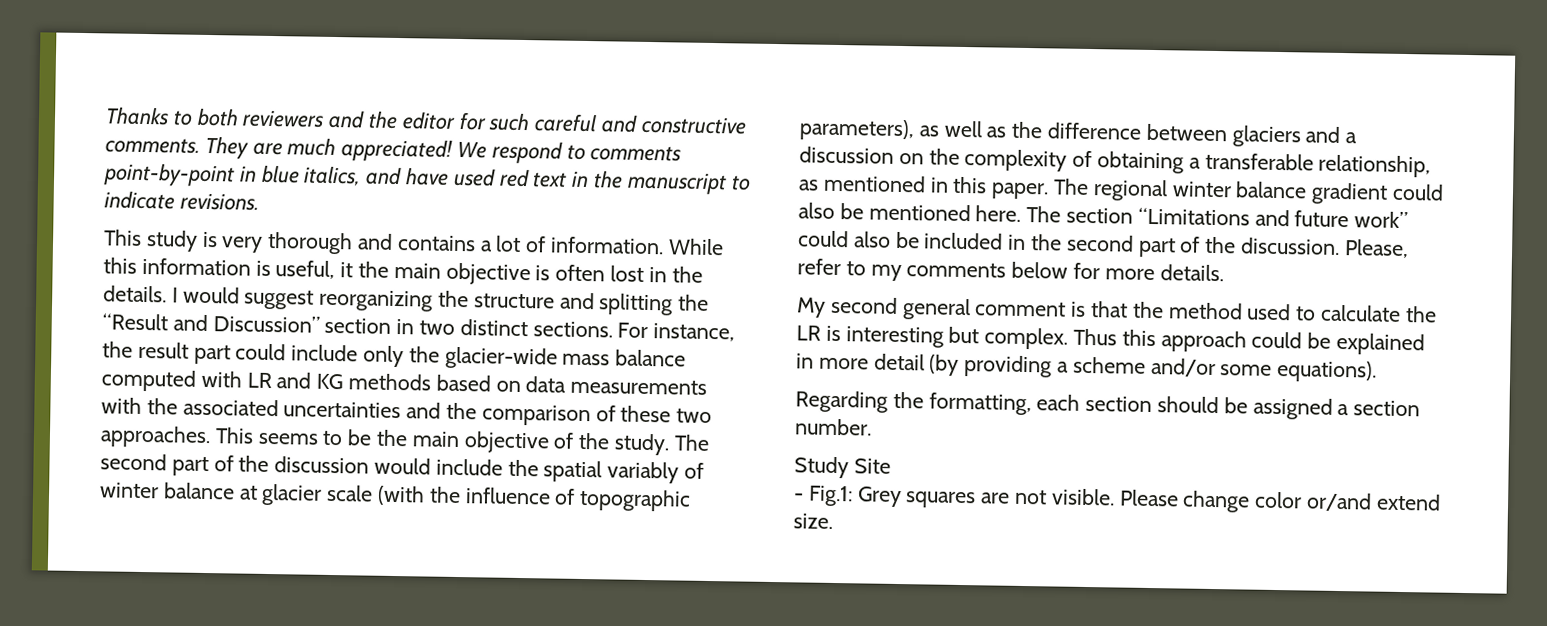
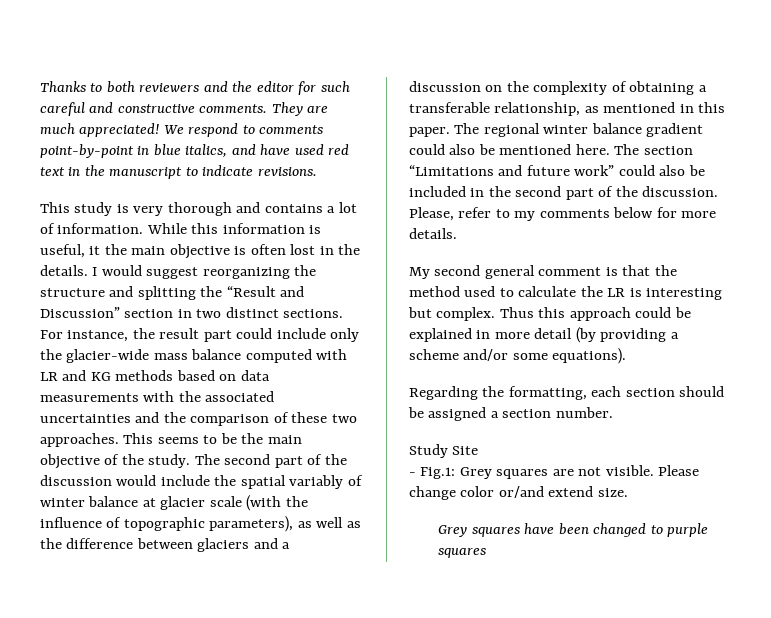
(833, 521) none -> [438,523,709,537] [438,547,487,558] // Grey squares have been changed to purple squares

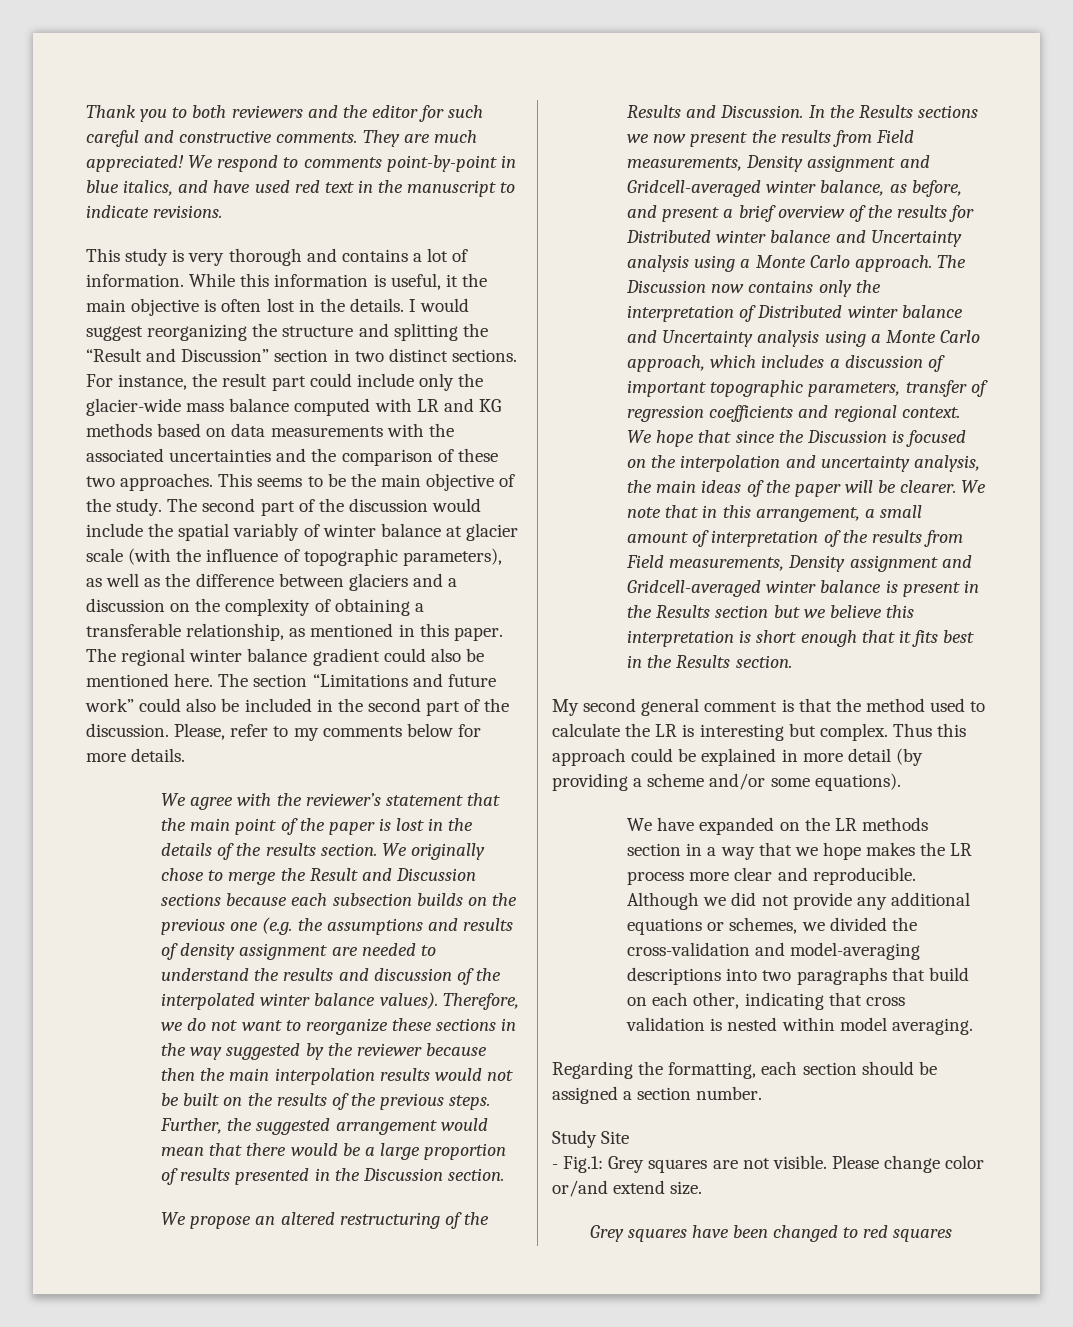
[40,81,86,92] Thanks -> [86,105,168,122] Thank you
(457, 233) none -> [161,793,500,810] [161,818,474,835] [161,843,485,860] [161,868,476,885] [161,893,517,906] [161,917,513,935] [161,943,436,960] [161,968,501,985] [161,992,519,1010] [161,1018,517,1035] [161,1043,487,1060] [161,1068,513,1085] [161,1093,491,1110] [160,1118,488,1135] [161,1143,507,1160] [161,1168,504,1185] [161,1212,489,1229] [627,105,978,118] [627,130,914,147] [627,155,930,172] [627,180,962,197] [627,205,975,222] [626,230,962,247] [627,255,966,272] [626,280,881,297] [627,305,963,322] [627,330,980,347] [627,355,945,372] [627,380,988,397] [627,405,960,422] [627,430,967,447] [627,455,980,472] [627,480,987,497] [627,505,922,522] [627,530,963,547] [626,555,972,572] [627,580,979,597] [627,605,914,618] [627,630,975,647] [627,655,792,668] // We agree with the reviewer’s statement that the main point of the paper is lost in the details of the results section. We originally chose to merge the Result and Discussion sections because each subsection builds on the previous one (e.g. the assumptions and results of density assignment are needed to understand the results and discussion of the interpolated winter balance values). Therefore, we do not want to reorganize these sections in the way suggested by the reviewer because then the main interpolation results would not be built on the results of the previous steps. Further, the suggested arrangement would mean that there would be a large proportion of results presented in the Discussion section. // We propose an altered restructuring of the Results and Discussion. In the Results sections we now present the results from Field measurements, Density assignment and Gridcell-averaged winter balance, as before, and present a brief overview of the results for Distributed winter balance and Uncertainty analysis using a Monte Carlo approach. The Discussion now contains only the interpretation of Distributed winter balance and Uncertainty analysis using a Monte Carlo approach, which includes a discussion of important topographic parameters, transfer of regression coefficients and regional context. We hope that since the Discussion is focused on the interpolation and uncertainty analysis, the main ideas of the paper will be clearer. We note that in this arrangement, a small amount of interpretation of the results from Field measurements, Density assignment and Gridcell-averaged winter balance is present in the Results section but we believe this interpretation is short enough that it fits best in the Results section.
(627, 356) none -> [627,817,928,835] [627,842,973,860] [627,867,916,885] [627,892,970,910] [627,917,917,935] [627,942,921,960] [627,967,969,985] [627,992,905,1010] [626,1017,973,1035] // We have expanded on the LR methods section in a way that we hope makes the LR process more clear and reproducible. Although we did not provide any additional equations or schemes, we divided the cross-validation and model-averaging descriptions into two paragraphs that build on each other, indicating that cross validation is nested within model averaging.
[667,523,709,537] purple -> [863,1225,889,1238] red

